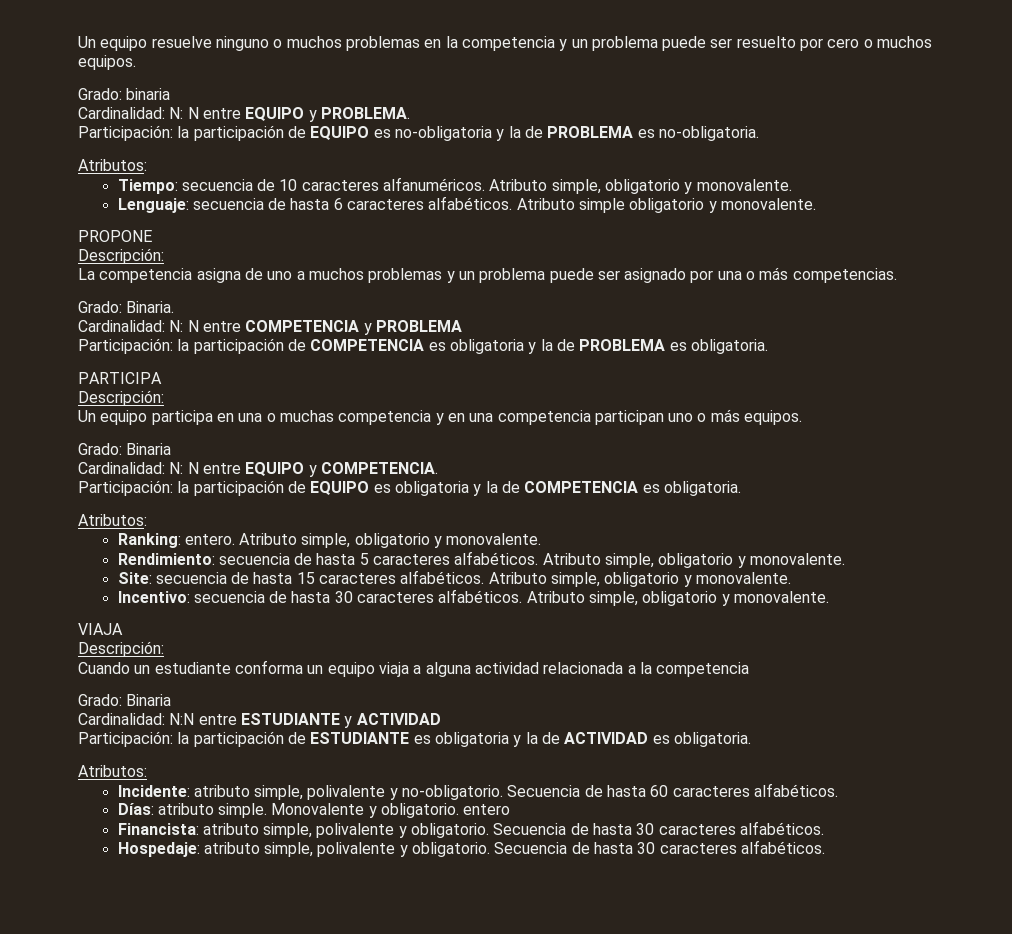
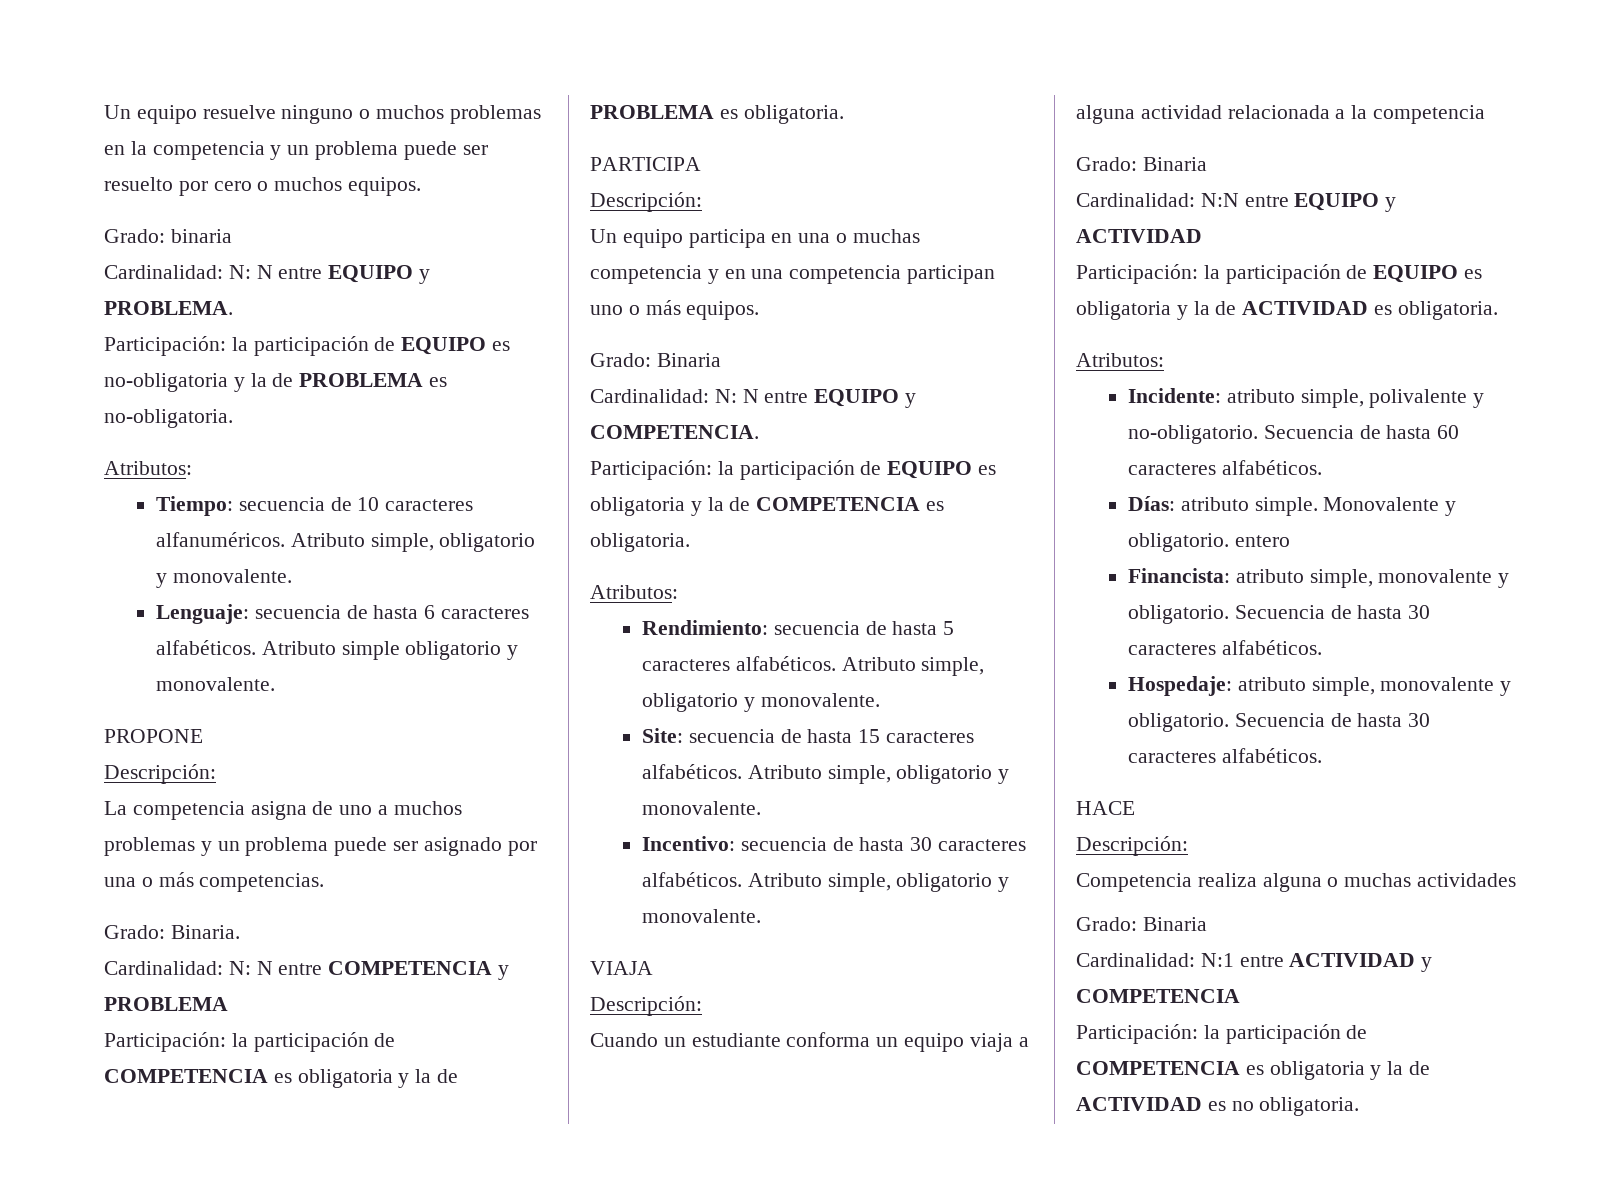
[117,533,542,548] // Ranking: entero. Atributo simple, obligatorio y monovalente. -> (678, 592) none
[240,713,340,725] ESTUDIANTE -> [1294,193,1380,211] EQUIPO
[310,732,410,744] ESTUDIANTE -> [1373,265,1459,283] EQUIPO
[316,823,395,838] polivalente -> [1378,569,1493,583] monovalente
[317,840,826,857] polivalente y obligatorio. Secuencia de hasta 30 caracteres alfabéticos. -> [1380,677,1512,696] [1127,713,1431,732] [1127,748,1322,763] [1076,801,1135,815] [1076,836,1188,856] [1076,873,1517,892] [1076,917,1207,931] [1076,953,1433,972] [1076,989,1240,1003] [1076,1024,1368,1044] [1076,1061,1431,1080] [1076,1097,1360,1116] monovalente y obligatorio. Secuencia de hasta 30 caracteres alfabéticos. // HACE // Descripción: // Competencia realiza alguna o muchas actividades // Grado: Binaria // Cardinalidad: N:1 entre ACTIVIDAD y COMPETENCIA // Participación: la participación de COMPETENCIA es obligatoria y la de ACTIVIDAD es no obligatoria.

